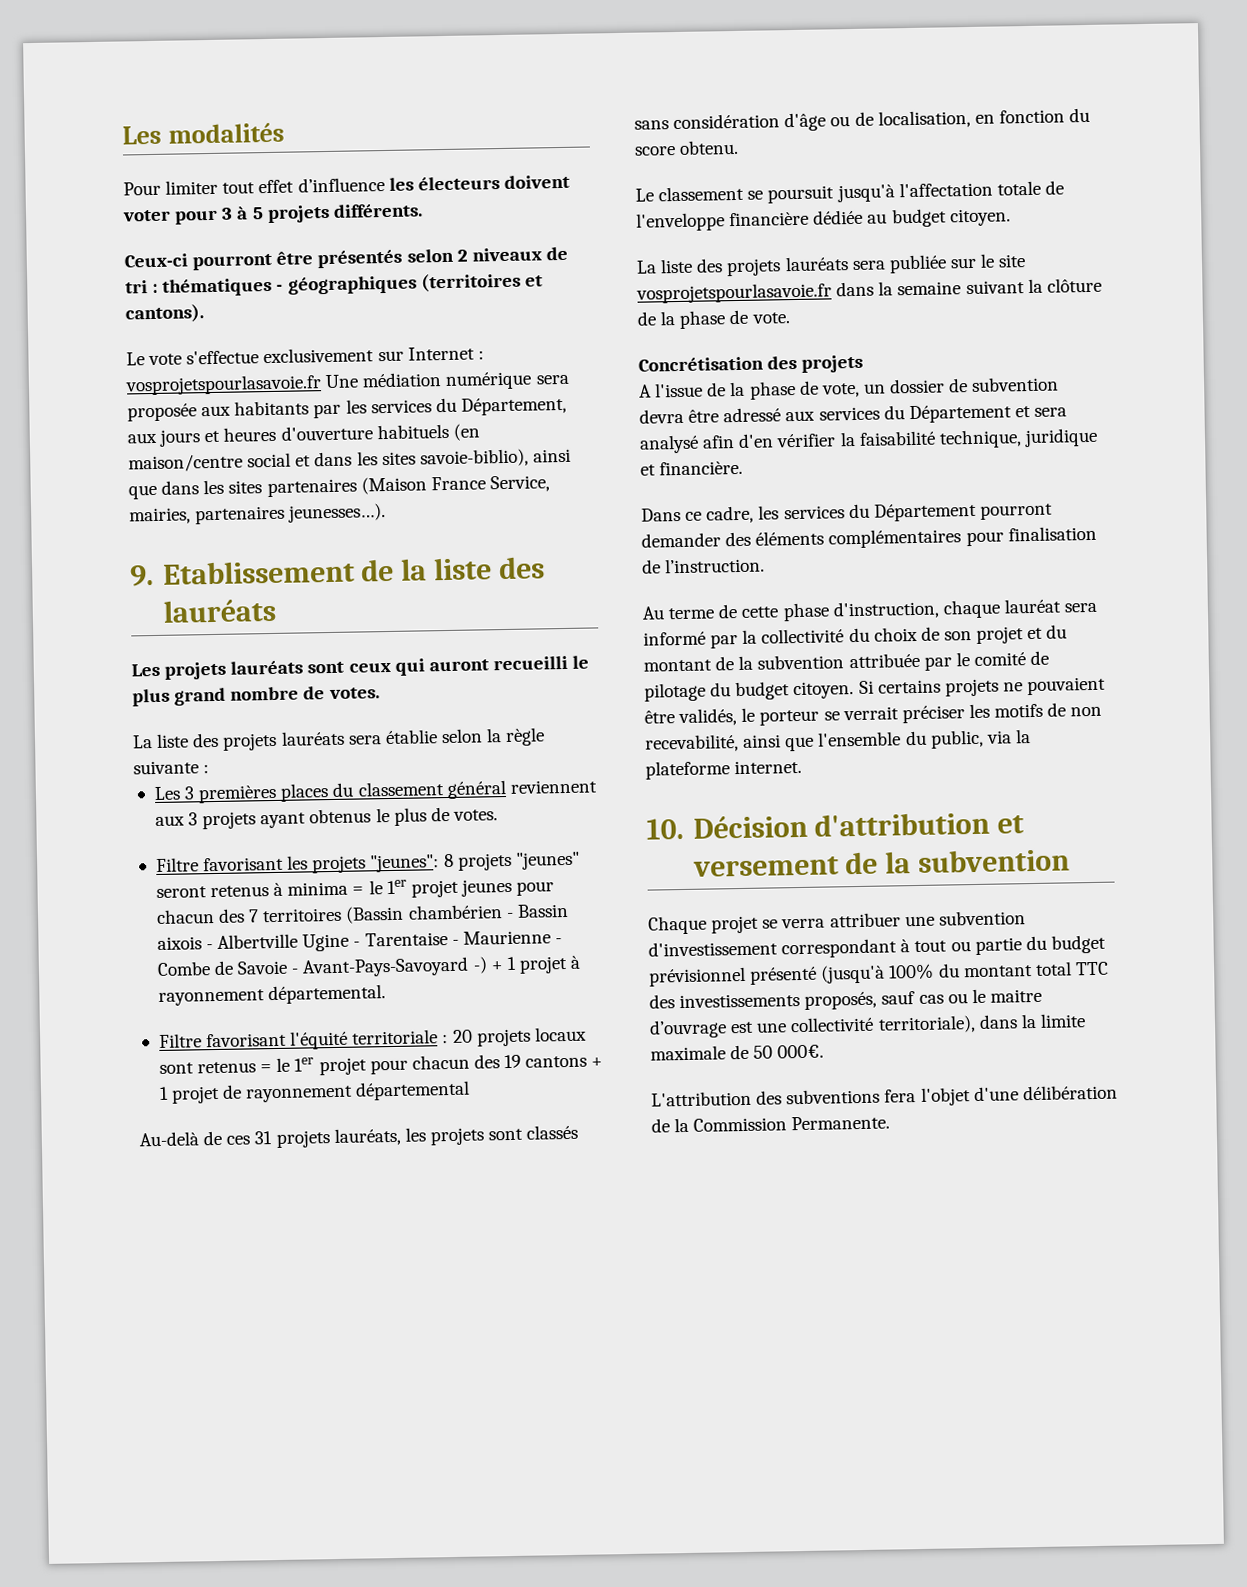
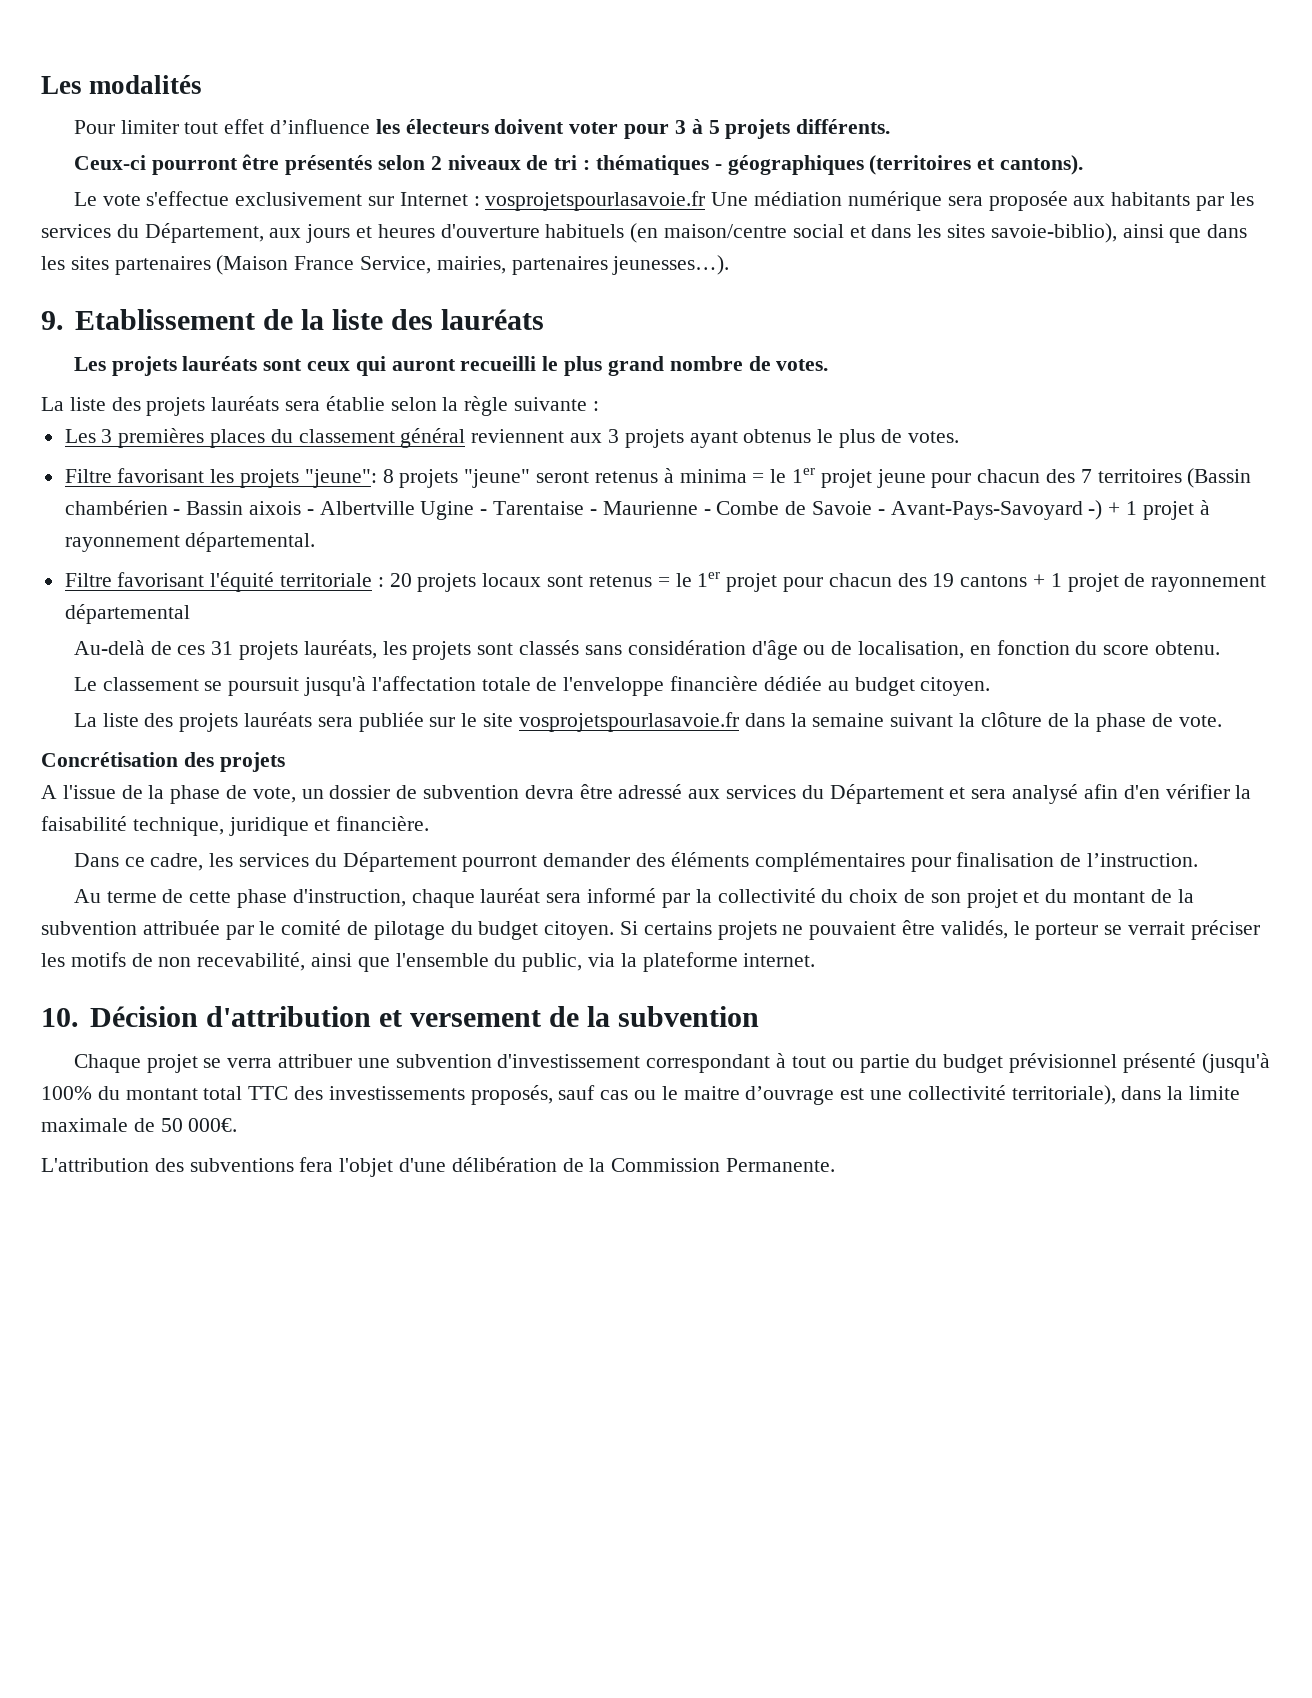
[370,854,440,873] "jeunes": -> [304,469,377,488] "jeune":
[514,851,580,870] "jeunes" -> [464,469,531,488] "jeune"
[460,878,512,897] jeunes -> [876,469,926,488] jeune

